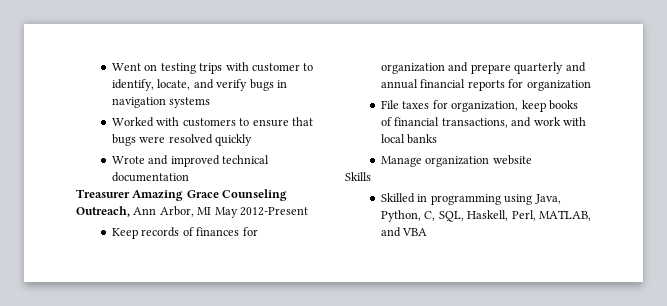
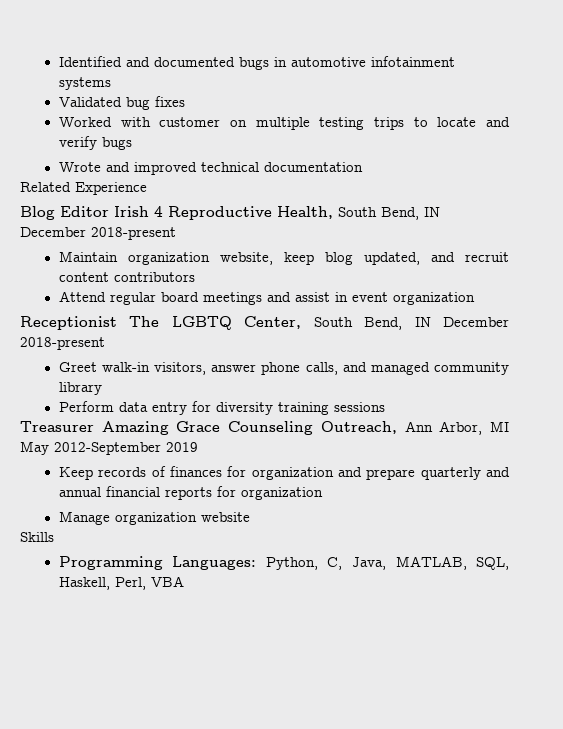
[112,62,314,74] [112,79,287,91] [112,97,211,108] [112,117,313,127] [112,134,253,146] Went on testing trips with customer to identify, locate, and verify bugs in navigation systems // Worked with customers to ensure that bugs were resolved quickly -> [58,56,455,70] [58,77,111,90] [58,96,185,110] [58,117,510,130] [58,136,132,150] Identified and documented bugs in automotive infotainment systems // Validated bug fixes // Worked with customer on multiple testing trips to locate and verify bugs
(190, 177) none -> [20,182,147,195] [20,206,440,220] [20,227,176,240] [58,251,509,265] [58,272,195,282] [58,291,475,305] [20,316,510,330] [20,337,105,350] [58,362,509,375] [58,382,102,395] [58,401,385,415] // Related Experience // Blog Editor Irish 4 Reproductive Health, South Bend, IN December 2018-present // Maintain organization website, keep blog updated, and recruit content contributors // Attend regular board meetings and assist in event organization // Receptionist The LGBTQ Center, South Bend, IN December 2018-present // Greet walk-in visitors, answer phone calls, and managed community library // Perform data entry for diversity training sessions
[239,207,308,216] 2012-Present -> [54,442,198,455] 2012-September 2019
[381,100,578,112] [381,117,586,128] [381,134,438,144] [381,155,532,167] [345,172,371,181] [381,193,561,205] [381,210,436,222] File taxes for organization, keep books of financial transactions, and work with local banks // Manage organization website // Skills // Skilled in programming using Java, Python, C, -> [58,511,250,525] [20,532,54,542] [58,556,467,570] Manage organization website // Skills // Programming Languages: Python, C, Java, MATLAB,
[538,210,591,221] [381,227,402,237] MATLAB, and -> (146, 583) none

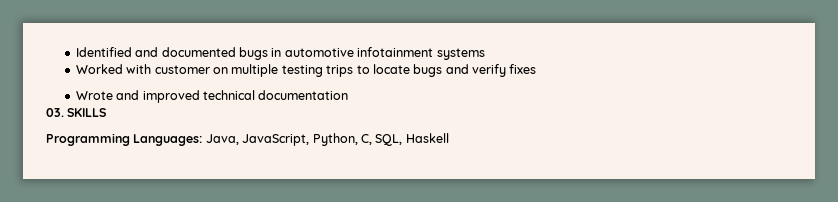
[58,96,185,110] // Validated bug fixes -> (485, 54) none
(477, 122) none -> [413,64,443,77] bugs
[101,137,132,150] bugs -> [509,64,537,74] fixes
[20,182,147,195] [20,206,440,220] [20,227,176,240] [58,251,509,265] [58,272,195,282] [58,291,475,305] [20,316,510,330] [20,337,105,350] [58,362,509,375] [58,382,102,395] [58,401,385,415] [20,421,510,435] [20,441,198,455] [58,466,511,480] [58,486,323,500] [58,511,250,525] [20,532,54,542] [58,556,510,570] [58,576,184,590] Related Experience // Blog Editor Irish 4 Reproductive Health, South Bend, IN December 2018-present // Maintain organization website, keep blog updated, and recruit content contributors // Attend regular board meetings and assist in event organization // Receptionist The LGBTQ Center, South Bend, IN December 2018-present // Greet walk-in visitors, answer phone calls, and managed community library // Perform data entry for diversity training sessions // Treasurer Amazing Grace Counseling Outreach, Ann Arbor, MI May 2012-September 2019 // Keep records of finances for organization and prepare quarterly and annual financial reports for organization // Manage organization website // Skills // Programming Languages: Python, C, Java, MATLAB, SQL, Haskell, Perl, VBA -> [46,108,107,117] [46,133,449,146] 03. SKILLS // Programming Languages: Java, JavaScript, Python, C, SQL, Haskell

